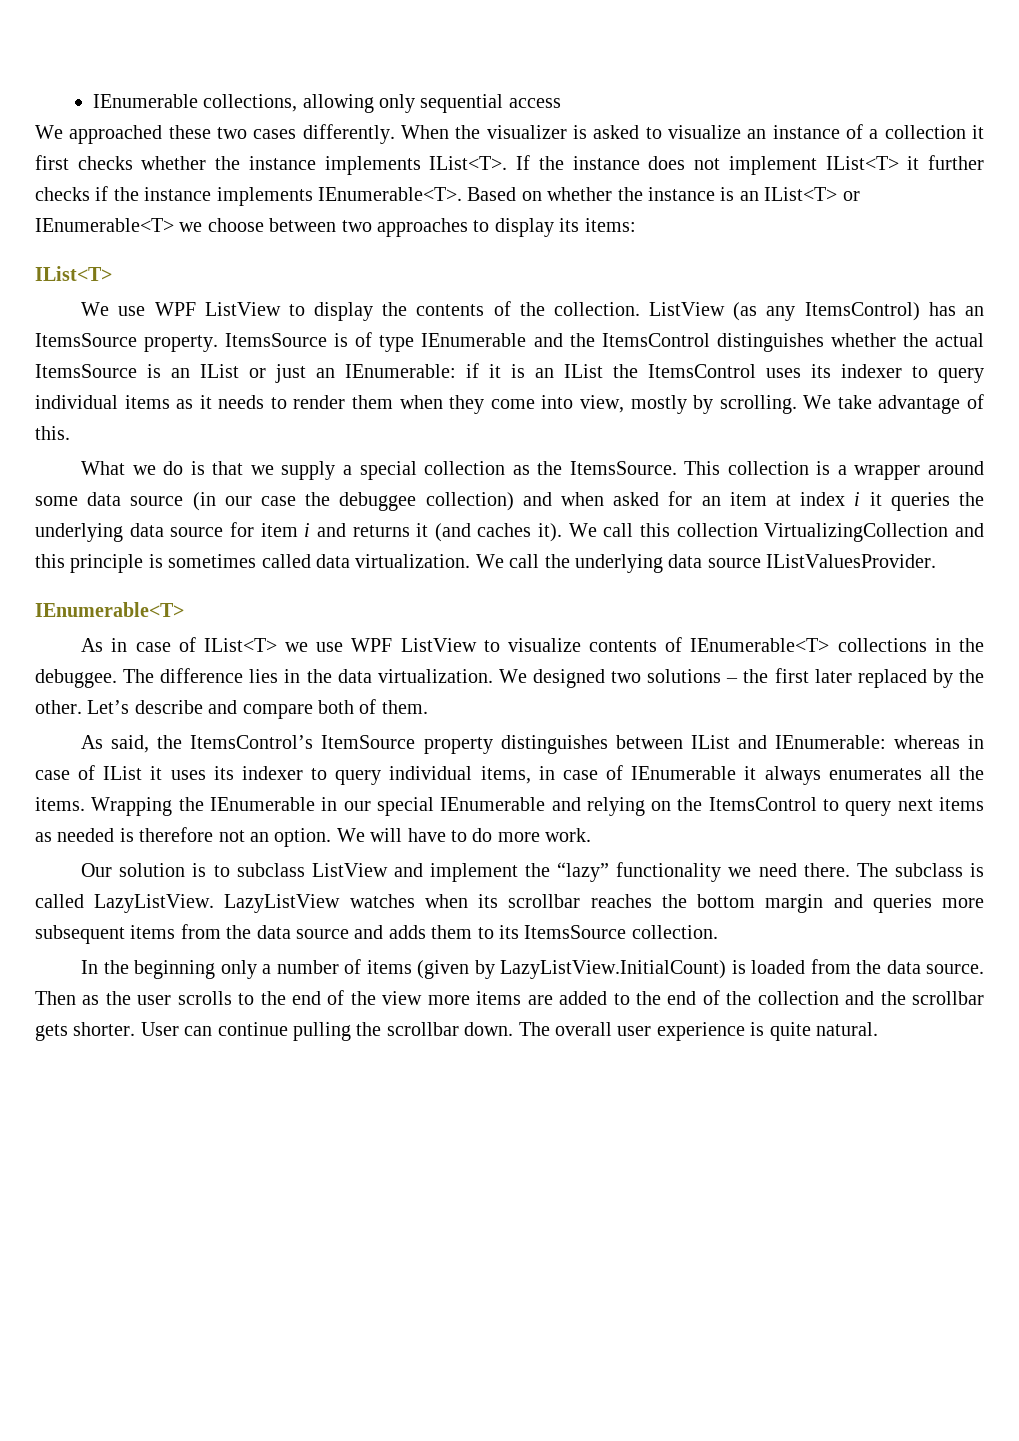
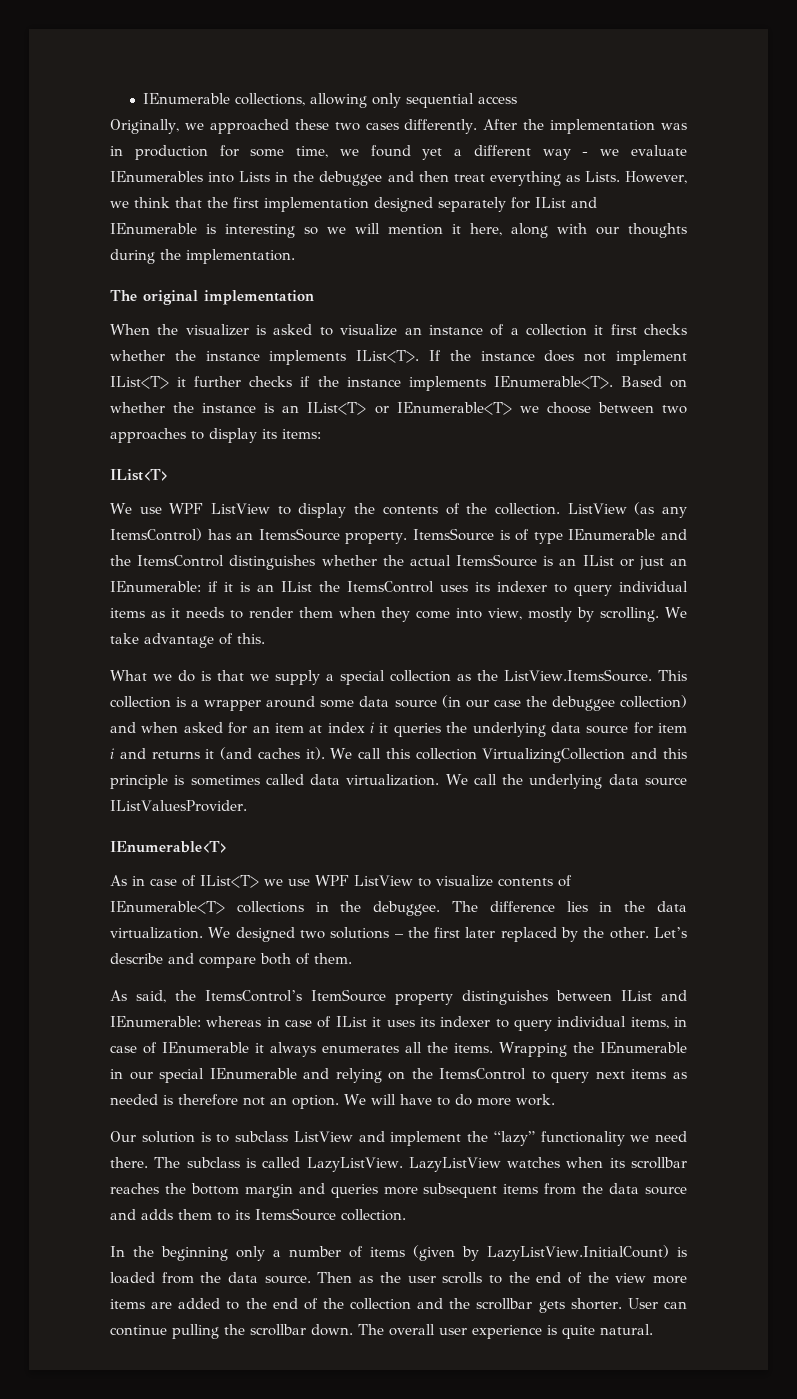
[35,125,63,139] We -> [110,119,204,134] Originally, we
(395, 134) none -> [483,119,687,134] [110,145,687,160] [110,171,687,186] [110,197,597,212] [110,223,687,238] [110,249,295,264] [110,290,314,305] After the implementation was in production for some time, we found yet a different way - we evaluate IEnumerables into Lists in the debuggee and then treat everything as Lists. However, we think that the first implementation designed separately for IList and IEnumerable is interesting so we will mention it here, along with our thoughts during the implementation. // The original implementation //
[569,461,677,475] ItemsSource. -> [504,669,653,682] ListView.ItemsSource.

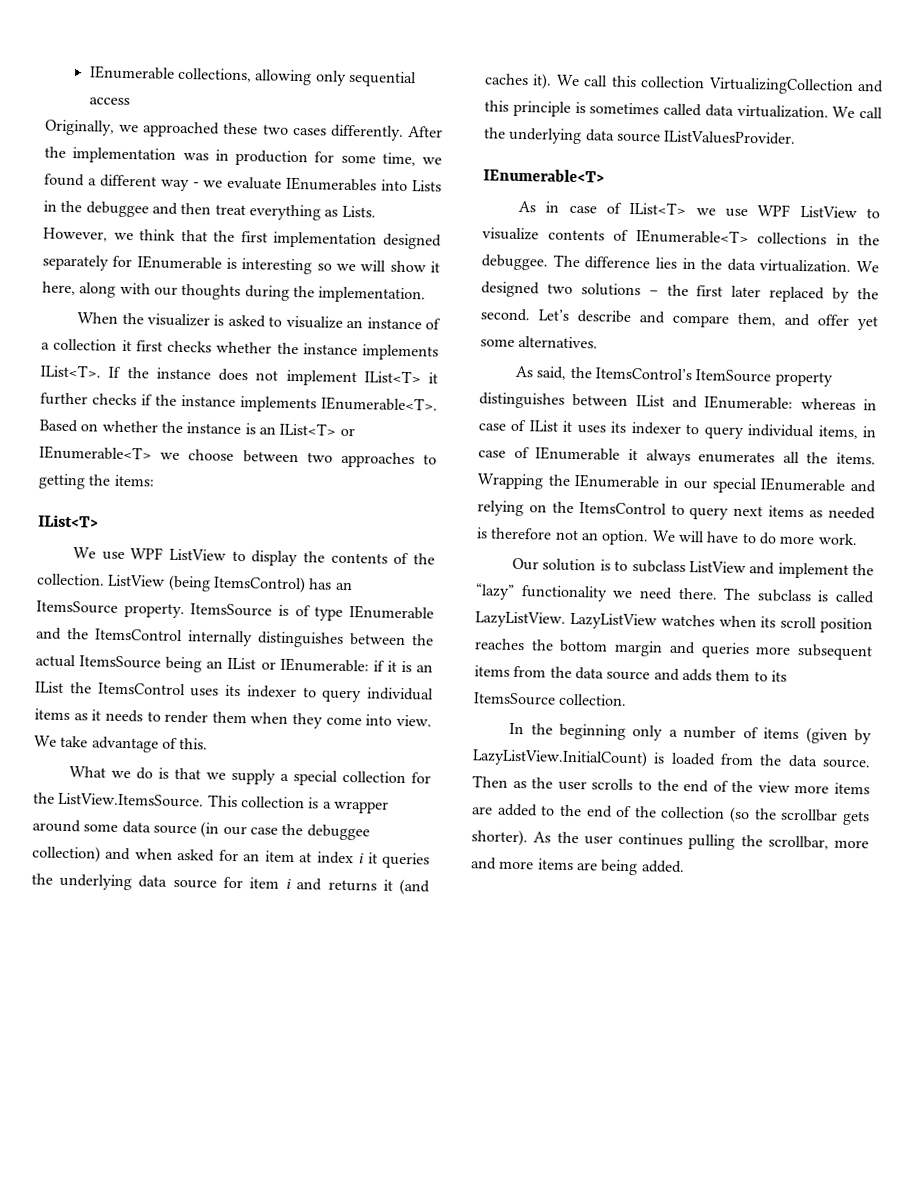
[422,148,443,160] yet -> (85, 180) none
[535,197,597,208] IList and -> (133, 261) none
[388,224,443,235] mention -> [389,260,426,273] show
[110,290,314,305] // The original implementation -> (427, 295) none
[209,428,277,443] display its -> [38,473,111,490] getting the
[634,502,688,518] (as any -> [167,574,211,592] (being
[229,555,377,570] distinguishes whether -> [187,630,406,648] internally distinguishes between
[543,556,554,566] is -> [165,656,203,673] being
[638,556,687,570] just an -> (276, 665) none
[488,607,660,622] view, mostly by scrolling. -> [395,714,432,727] view.
[457,674,472,681] as -> [411,772,431,784] for
[609,927,649,939] other. -> [480,308,531,322] second.
[260,953,352,965] both of them. -> [737,312,878,331] [480,335,599,349] them, and offer yet some alternatives.
[631,1157,687,1169] scrollbar -> [780,616,873,634] scroll position
[417,1298,444,1309] and -> [729,806,751,824] (so
[570,1298,687,1310] [110,1324,653,1339] shorter. User can continue pulling the scrollbar down. The overall user experience is quite natural. -> [471,829,869,850] [471,857,685,876] shorter). As the user continues pulling the scrollbar, more and more items are being added.

